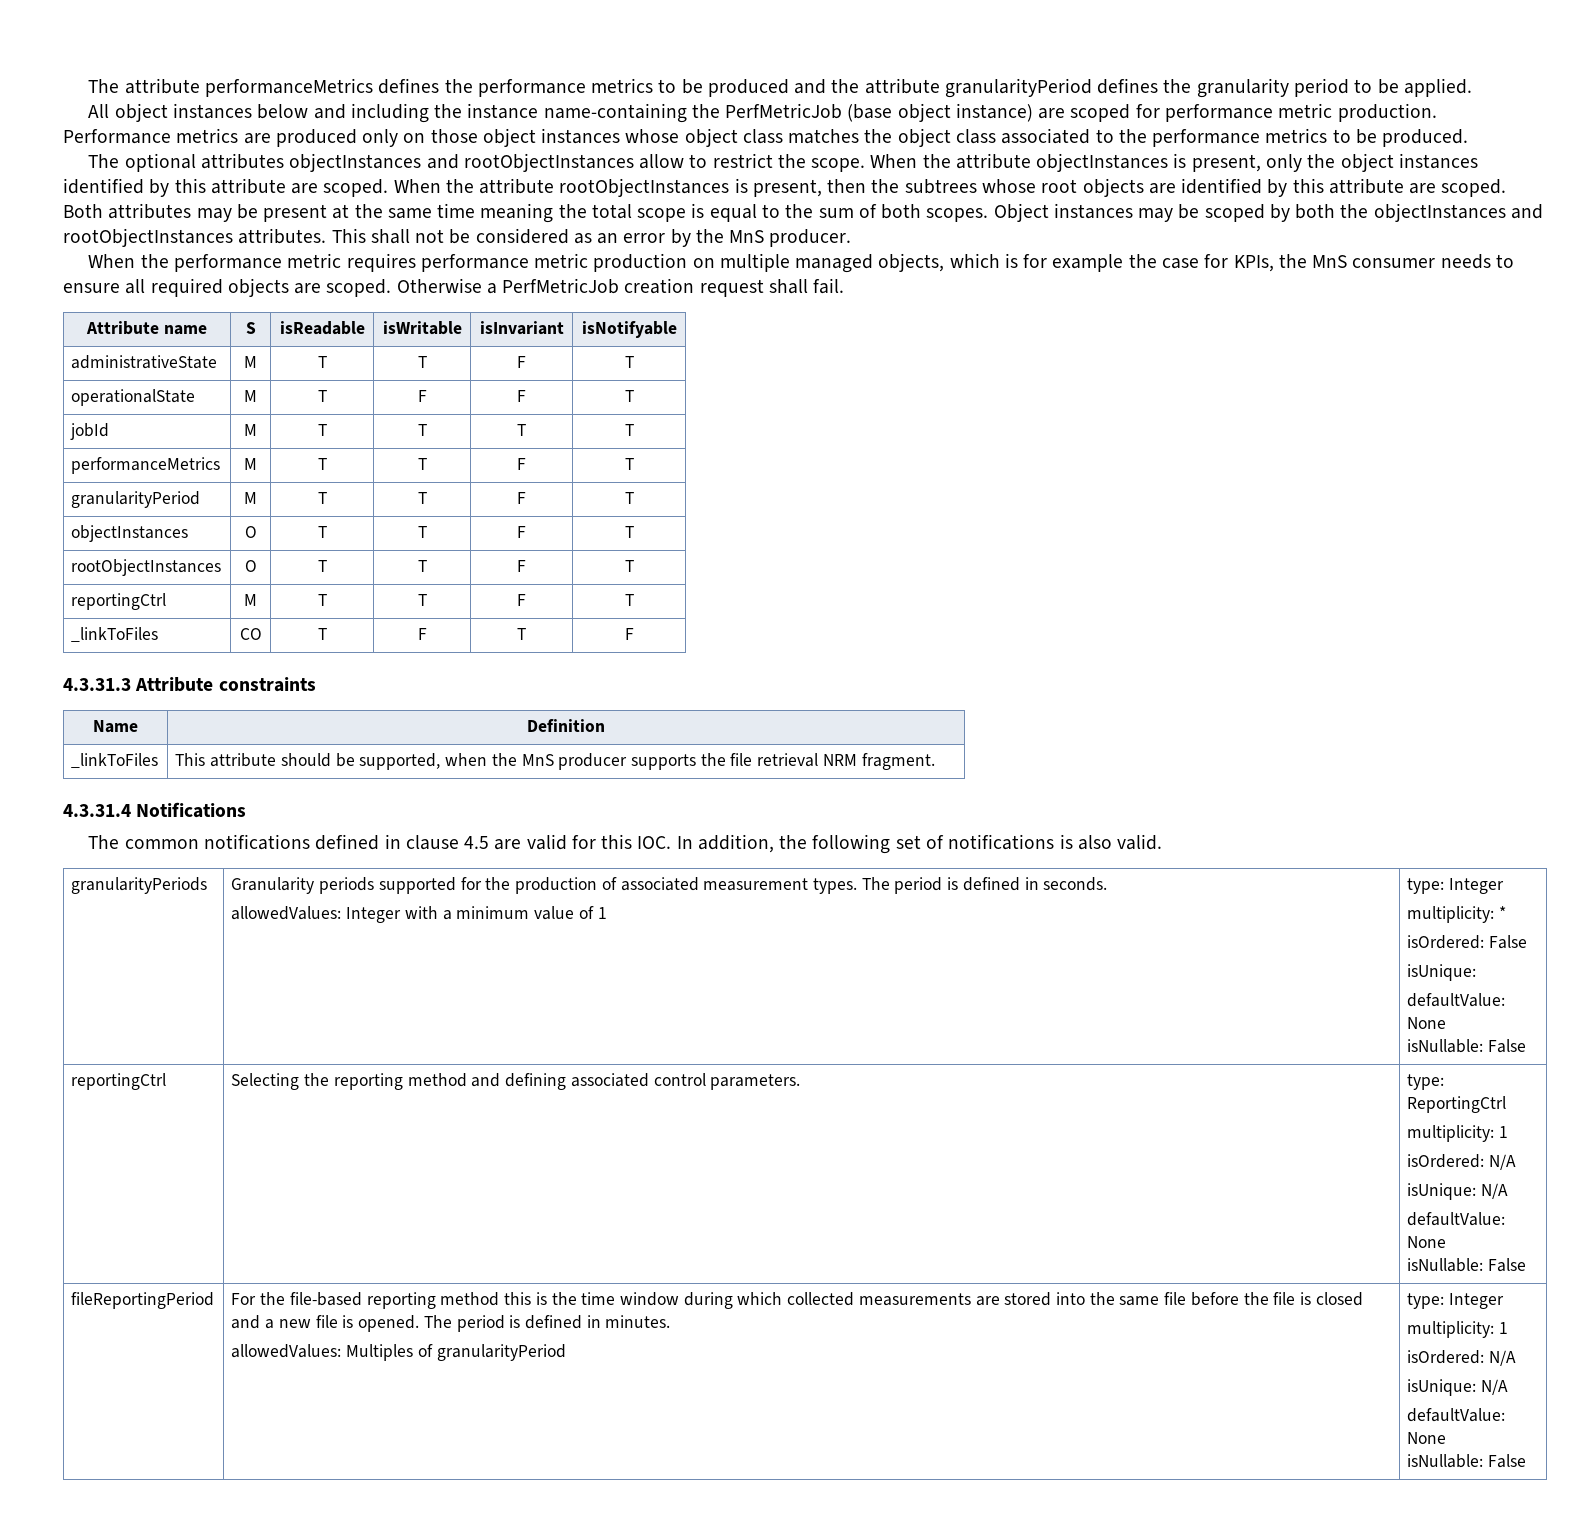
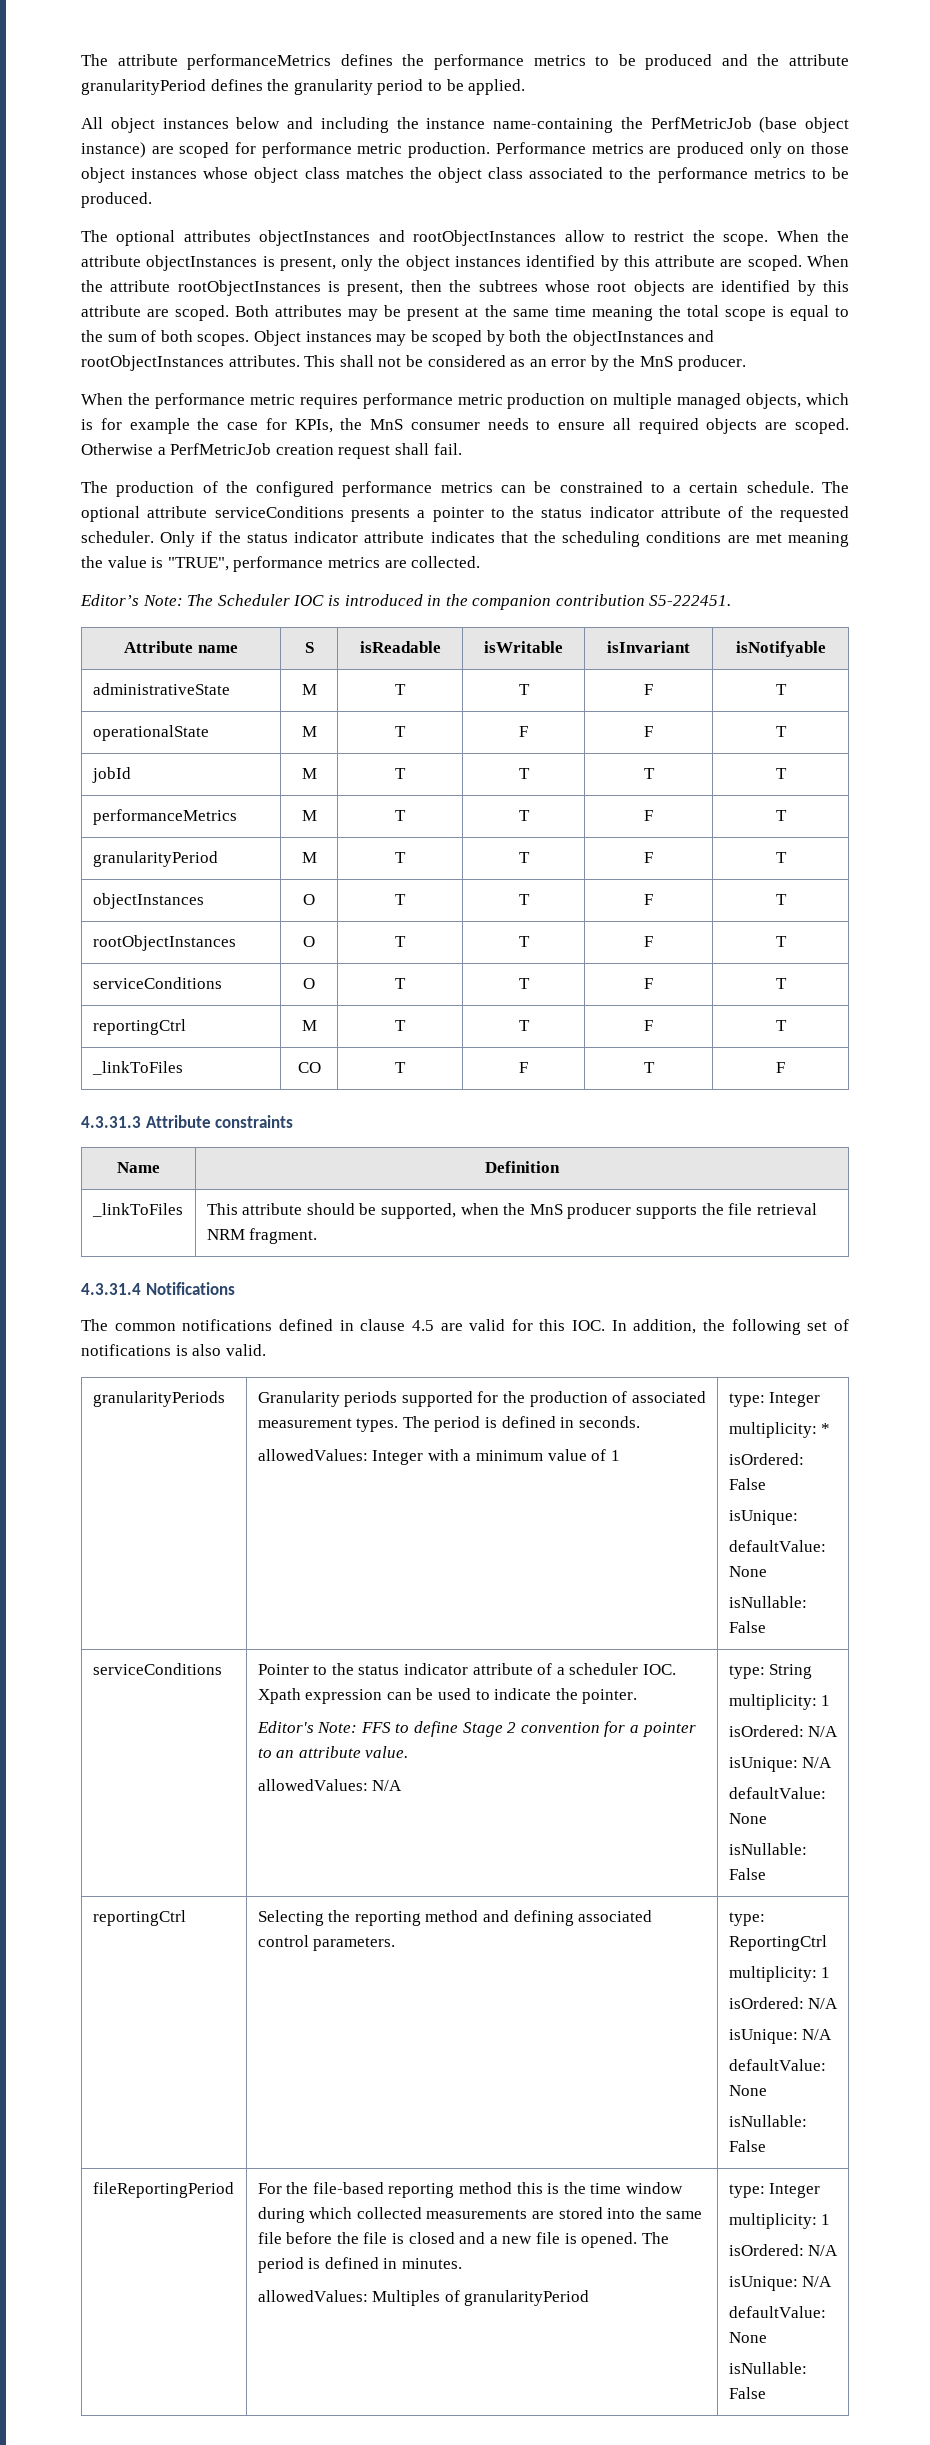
(845, 286) none -> [81,481,850,497] [81,506,849,522] [81,531,849,547] [81,556,481,572] [80,594,732,610] // The production of the configured performance metrics can be constrained to a certain schedule. The optional attribute serviceConditions presents a pointer to the status indicator attribute of the requested scheduler. Only if the status indicator attribute indicates that the scheduling conditions are met meaning the value is "TRUE", performance metrics are collected. // Editor’s Note: The Scheduler IOC is introduced in the companion contribution S5-222451.
(634, 566) none -> [92,977,222,989] [303,978,315,989] [395,978,406,989] [518,978,530,989] [644,978,653,989] [775,978,787,989] // serviceConditions | O | T | T | F | T
(1527, 1046) none -> [92,1663,222,1675] [257,1663,676,1675] [257,1688,638,1704] [256,1721,696,1737] [257,1746,409,1758] [257,1779,403,1791] [728,1664,813,1679] [728,1694,831,1710] [728,1725,839,1737] [728,1757,833,1772] [728,1787,826,1799] [728,1813,767,1824] [728,1843,807,1855] [728,1868,766,1880] // serviceConditions | Pointer to the status indicator attribute of a scheduler IOC. Xpath expression can be used to indicate the pointer. // Editor's Note: FFS to define Stage 2 convention for a pointer to an attribute value. // allowedValues: N/A | type: String // multiplicity: 1 // isOrdered: N/A // isUnique: N/A // defaultValue: None // isNullable: False

